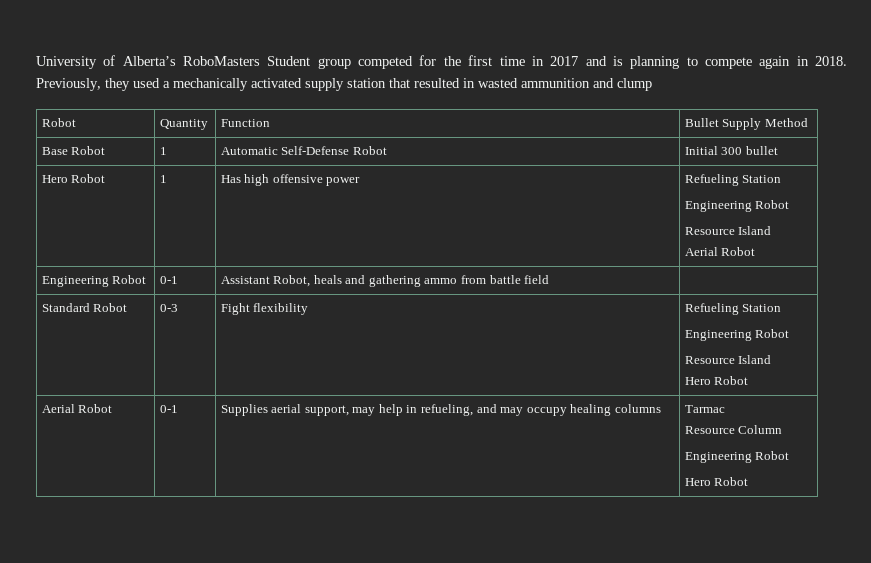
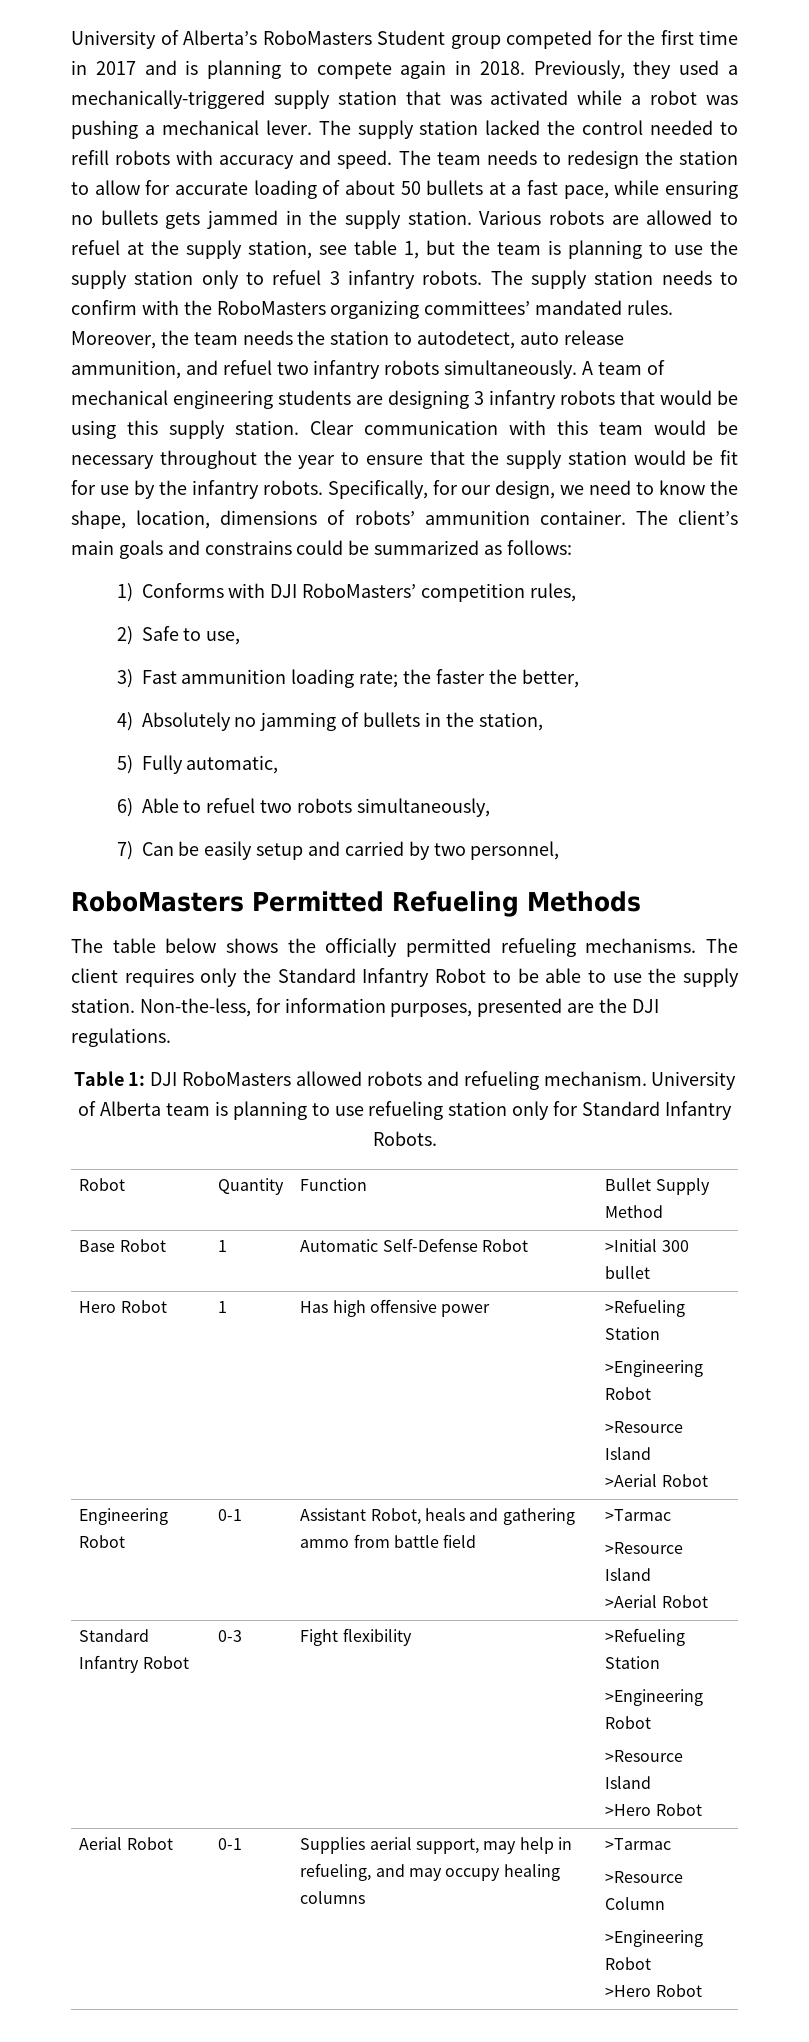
[173,78,302,91] mechanically activated -> [71,90,265,109] mechanically-triggered
[414,78,652,91] resulted in wasted ammunition and clump -> [449,90,739,105] [71,120,738,139] [71,150,738,169] [71,180,738,199] [71,210,738,229] [71,240,738,259] [71,270,739,289] [71,300,674,319] [71,330,624,349] [71,360,665,379] [71,390,738,409] [71,420,738,439] [71,450,738,469] [71,480,739,499] [71,510,738,529] [71,540,572,559] [116,583,576,602] [116,626,241,645] [116,669,579,688] [116,712,543,731] [116,755,279,774] [116,798,490,817] [116,841,560,860] [71,891,641,917] [71,938,738,957] [71,968,740,987] [71,998,659,1017] [71,1028,171,1047] [73,1071,737,1090] [78,1101,732,1120] [372,1131,437,1146] was activated while a robot was pushing a mechanical lever. The supply station lacked the control needed to refill robots with accuracy and speed. The team needs to redesign the station to allow for accurate loading of about 50 bullets at a fast pace, while ensuring no bullets gets jammed in the supply station. Various robots are allowed to refuel at the supply station, see table 1, but the team is planning to use the supply station only to refuel 3 infantry robots. The supply station needs to confirm with the RoboMasters organizing committees’ mandated rules. Moreover, the team needs the station to autodetect, auto release ammunition, and refuel two infantry robots simultaneously. A team of mechanical engineering students are designing 3 infantry robots that would be using this supply station. Clear communication with this team would be necessary throughout the year to ensure that the supply station would be fit for use by the infantry robots. Specifically, for our design, we need to know the shape, location, dimensions of robots’ ammunition container. The client’s main goals and constrains could be summarized as follows: // 1) Conforms with DJI RoboMasters’ competition rules, // 2) Safe to use, // 3) Fast ammunition loading rate; the faster the better, // 4) Absolutely no jamming of bullets in the station, // 5) Fully automatic, // 6) Able to refuel two robots simultaneously, // 7) Can be easily setup and carried by two personnel, // RoboMasters Permitted Refueling Methods // The table below shows the officially permitted refueling mechanisms. The client requires only the Standard Infantry Robot to be able to use the supply station. Non-the-less, for information purposes, presented are the DJI regulations. // Table 1: DJI RoboMasters allowed robots and refueling mechanism. University of Alberta team is planning to use refueling station only for Standard Infantry Robots.
[684,146,718,155] Initial -> [605,1239,658,1252] >Initial
[684,174,782,186] [684,200,790,212] [684,226,772,235] [684,247,718,256] Refueling Station // Engineering Robot // Resource Island // Aerial -> [605,1299,686,1317] [605,1327,661,1340] [605,1360,704,1377] [605,1387,652,1400] [605,1421,684,1433] [605,1447,652,1460] [605,1474,658,1487] >Refueling Station // >Engineering Robot // >Resource Island // >Aerial
[41,303,90,312] // Standard -> [605,1509,672,1521] [605,1542,684,1554] [605,1568,652,1581] [605,1595,708,1608] [79,1629,150,1642] [79,1655,140,1673] >Tarmac // >Resource Island // >Aerial Robot // Standard Infantry
[684,303,782,315] [684,329,790,341] [684,355,772,364] [684,377,711,385] Refueling Station // Engineering Robot // Resource Island // Hero -> [605,1628,686,1646] [605,1656,661,1669] [605,1689,704,1706] [605,1716,652,1729] [605,1750,684,1762] [605,1776,652,1789] [605,1804,652,1816] >Refueling Station // >Engineering Robot // >Resource Island // >Hero
[684,405,725,413] [684,426,735,434] Tarmac // Resource -> [605,1838,672,1850] [605,1871,684,1883] >Tarmac // >Resource
[684,451,790,463] [684,478,711,486] Engineering Robot // Hero -> [605,1930,704,1947] [605,1957,652,1970] [605,1985,652,1997] >Engineering Robot // >Hero

